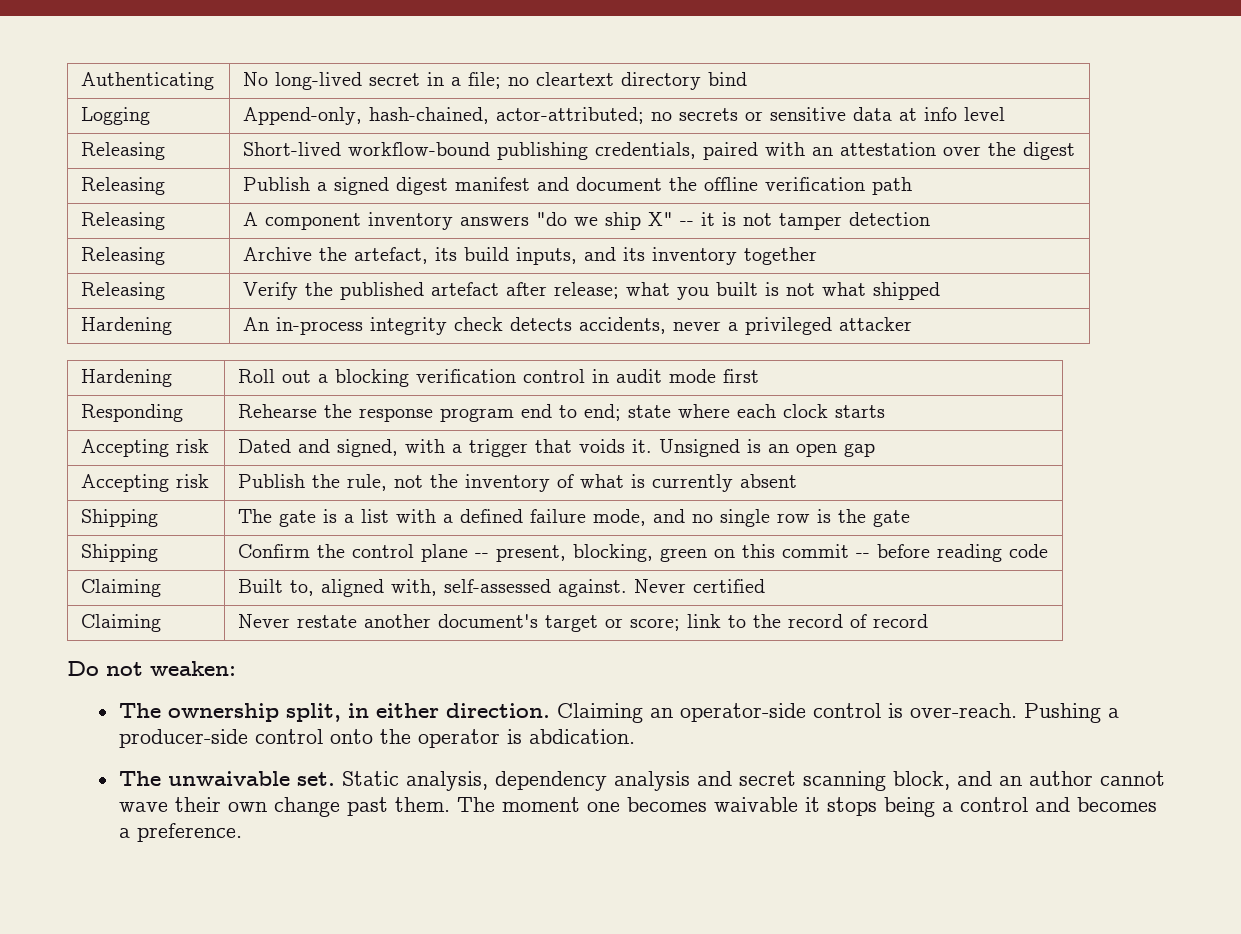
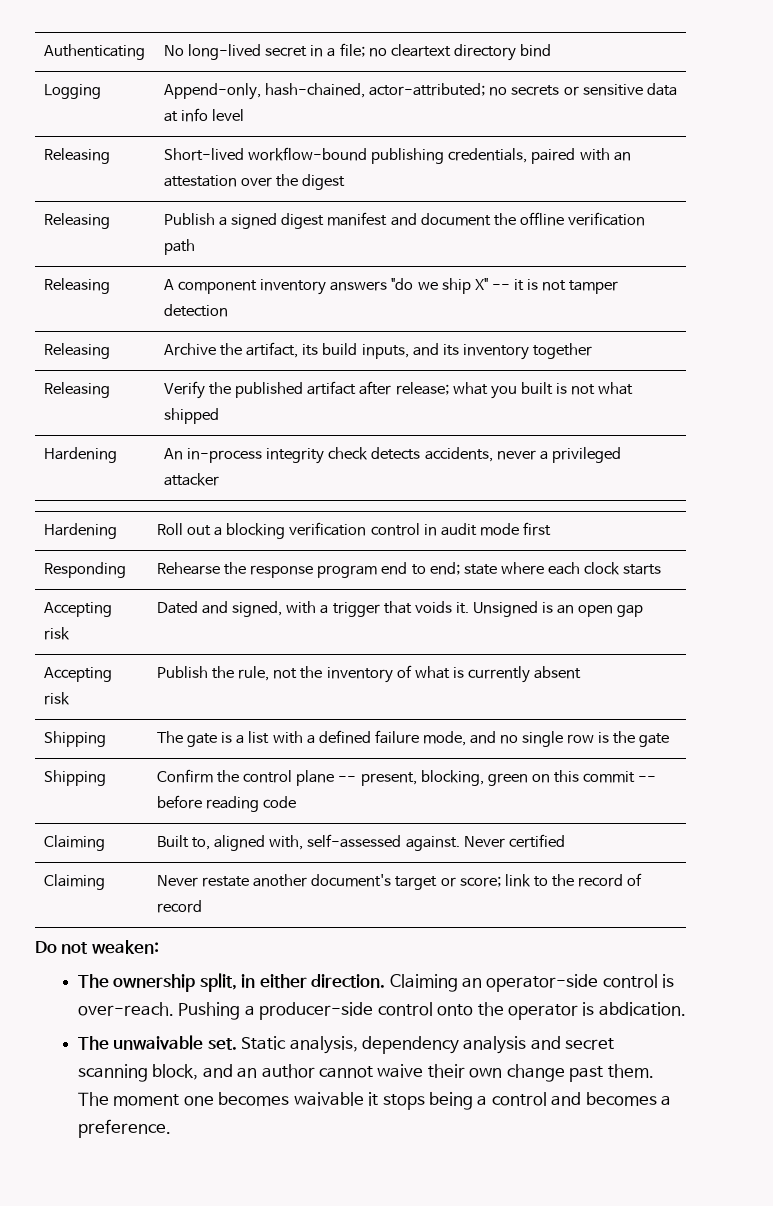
[354,247,429,264] artefact, -> [246,342,299,358] artifact,
[431,282,500,296] artefact -> [307,381,357,395] artifact
[118,802,168,812] wave -> [377,1064,424,1078] waive

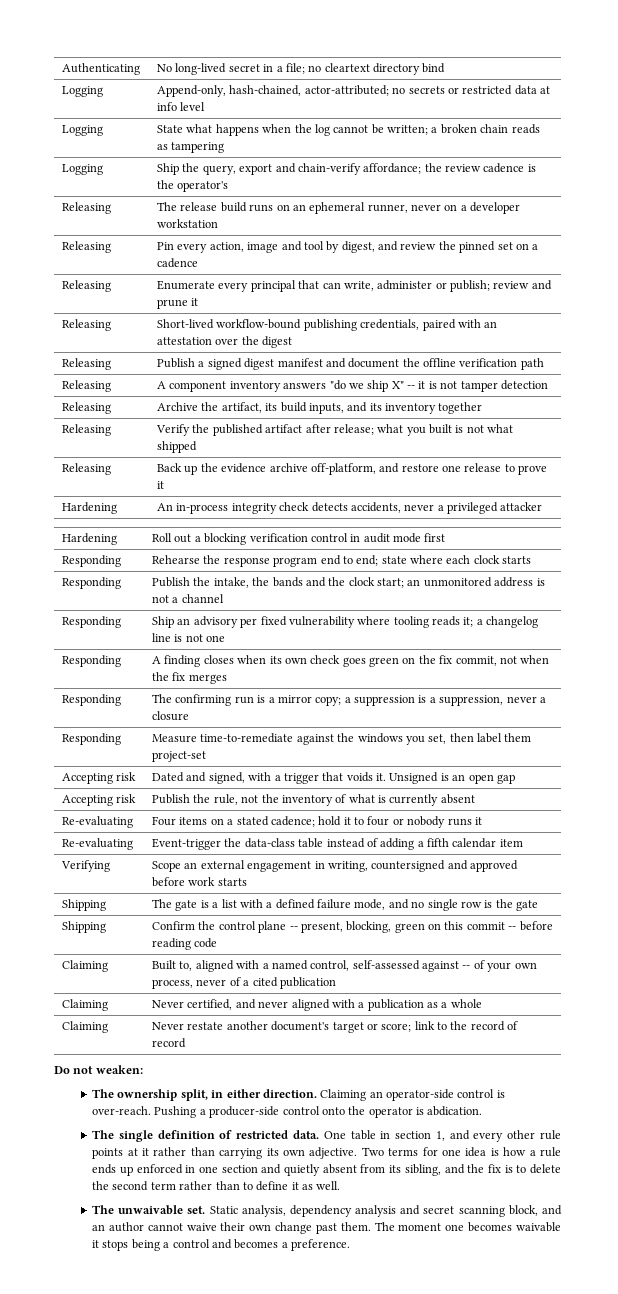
[582,84,643,96] sensitive -> [462,85,513,95] restricted
(245, 115) none -> [62,125,104,136] [157,124,540,136] [157,142,225,153] [62,164,104,175] [157,163,536,175] [157,180,229,192] [62,202,112,214] [157,202,521,214] [157,219,219,228] [62,241,112,253] [157,241,539,253] [157,258,199,268] [62,280,112,292] [157,280,552,292] [157,298,199,309] // Logging | State what happens when the log cannot be written; a broken chain reads as tampering // Logging | Ship the query, export and chain-verify affordance; the review cadence is the operator's // Releasing | The release build runs on an ephemeral runner, never on a developer workstation // Releasing | Pin every action, image and tool by digest, and review the pinned set on a cadence // Releasing | Enumerate every principal that can write, administer or publish; review and prune it
(220, 416) none -> [62,463,112,475] [157,463,548,475] [157,481,165,489] // Releasing | Back up the evidence archive off-platform, and restore one release to prove it
(661, 569) none -> [62,577,122,589] [152,577,545,588] [152,594,224,603] [62,616,122,628] [152,616,539,628] [152,633,226,642] [62,655,122,667] [152,655,550,667] [152,672,227,684] [62,694,122,706] [152,694,546,706] [152,711,190,721] [62,733,122,745] [152,733,532,745] [152,751,207,762] // Responding | Publish the intake, the bands and the clock start; an unmonitored address is not a channel // Responding | Ship an advisory per fixed vulnerability where tooling reads it; a changelog line is not one // Responding | A finding closes when its own check goes green on the fix commit, not when the fix merges // Responding | The confirming run is a mirror copy; a suppression is a suppression, never a closure // Responding | Measure time-to-remediate against the windows you set, then label them project-set
(581, 672) none -> [62,816,134,828] [152,816,482,828] [62,838,134,850] [152,838,523,850] [61,860,111,872] [152,860,519,872] [152,877,247,887] // Re-evaluating | Four items on a stated cadence; hold it to four or nobody runs it // Re-evaluating | Event-trigger the data-class table instead of adding a fifth calendar item // Verifying | Scope an external engagement in writing, countersigned and approved before work starts
[269,834,565,851] with, self-assessed against. Never certified -> [236,960,537,972] [152,977,336,989] [62,999,109,1011] [152,999,482,1011] with a named control, self-assessed against -- of your own process, never of a cited publication // Claiming | Never certified, and never aligned with a publication as a whole
(686, 1009) none -> [92,1130,561,1142] [92,1147,562,1159] [92,1164,561,1176] [92,1181,341,1191] // The single definition of restricted data. One table in section 1, and every other rule points at it rather than carrying its own adjective. Two terms for one idea is how a rule ends up enforced in one section and quietly absent from its sibling, and the fix is to delete the second term rather than to define it as well.

